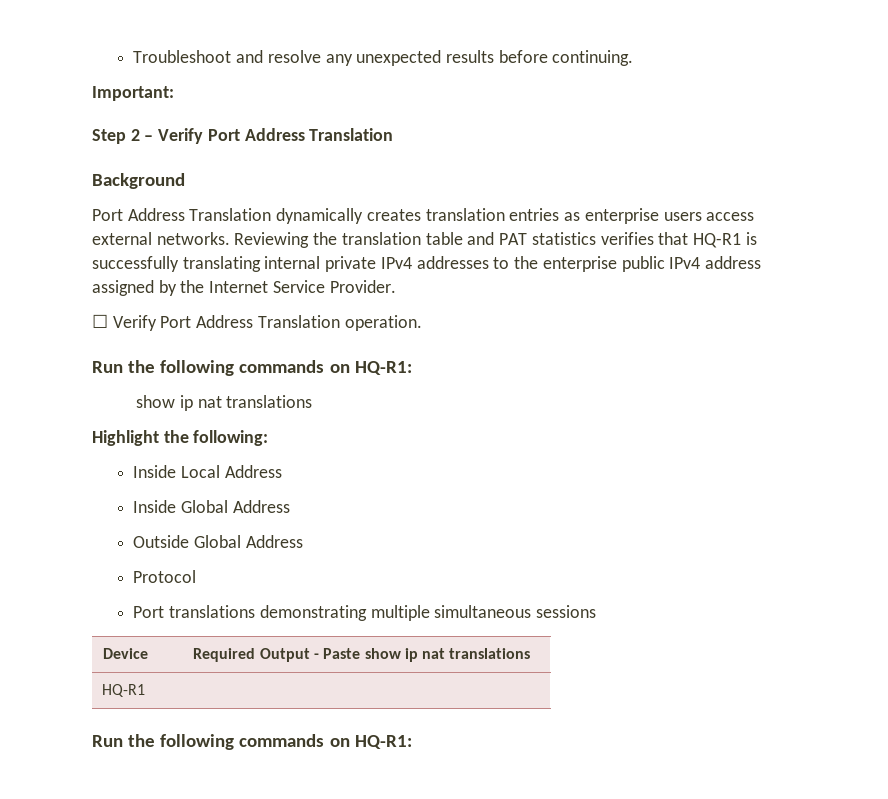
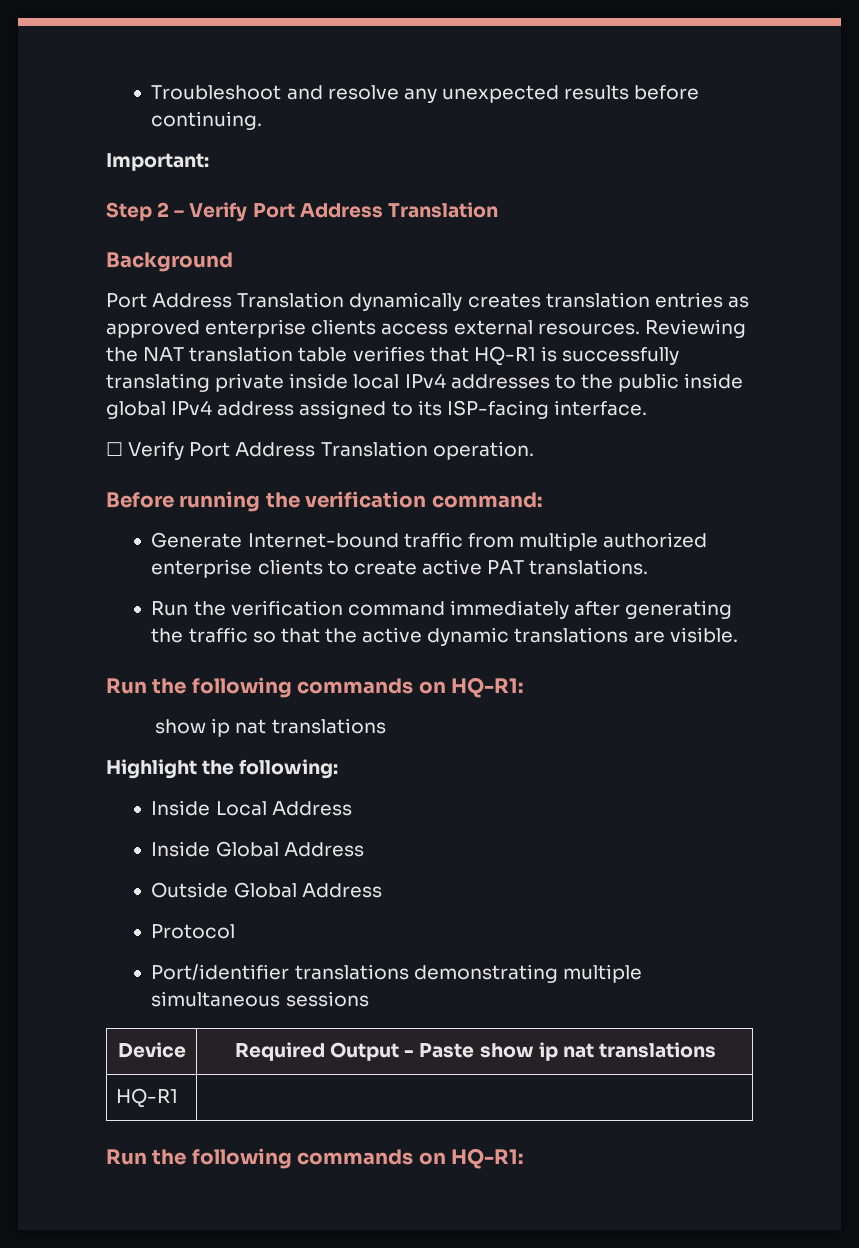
[584,208,702,224] enterprise users -> [106,319,377,338] approved enterprise clients
[156,232,230,245] networks. -> [537,323,640,335] resources.
(338, 238) none -> [143,347,185,361] NAT
[467,232,596,245] and PAT statistics -> (348, 354) none
[264,256,377,272] internal private -> [215,373,400,392] private inside local
[542,256,761,272] [92,280,396,296] enterprise public IPv4 address assigned by the Internet Service Provider. -> [618,373,744,392] [106,400,647,419] public inside global IPv4 address assigned to its ISP-facing interface.
(422, 323) none -> [106,491,542,512] [151,532,708,551] [151,559,649,578] [151,600,733,619] [151,627,738,646] // Before running the verification command: // Generate Internet-bound traffic from multiple authorized enterprise clients to create active PAT translations. // Run the verification command immediately after generating the traffic so that the active dynamic translations are visible.
[133,606,165,618] Port -> [151,964,290,981] Port/identifier

